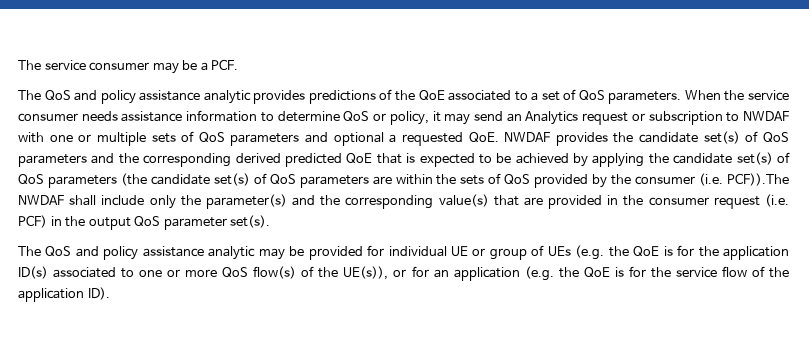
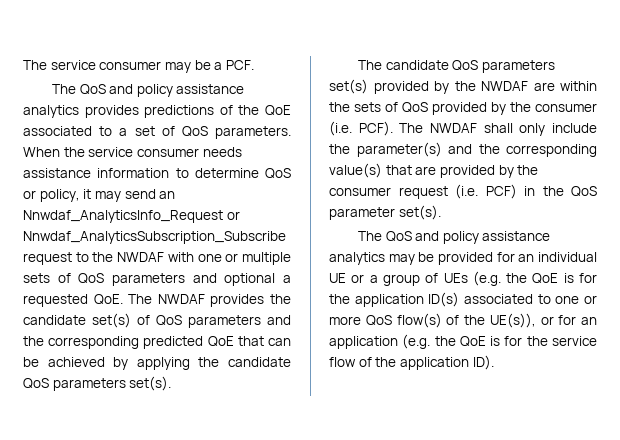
[203,90,251,104] analytic -> [23,105,79,118] analytics
[525,111,740,125] Analytics request or subscription to -> [23,210,240,223] [23,231,286,244] [23,252,114,265] Nnwdaf_AnalyticsInfo_Request or Nnwdaf_AnalyticsSubscription_Subscribe request to the
(499, 137) none -> [128,294,153,304] The
[235,153,281,163] derived -> (140, 342) none
[406,153,492,167] is expected to -> [267,338,291,346] can
[736,152,791,165] [18,173,369,188] set(s) of QoS parameters (the candidate set(s) of QoS parameters -> [23,376,172,391] [357,60,555,73] [329,79,528,94] QoS parameters set(s). // The candidate QoS parameters set(s) provided by the NWDAF
[726,173,789,186] [18,195,176,209] PCF)).The NWDAF shall include only -> [358,121,597,136] PCF). The NWDAF shall only include
[607,195,619,205] in -> [498,165,514,178] by
[88,217,131,230] output -> (564, 191) none
[208,246,256,260] analytic -> [329,252,385,265] analytics
(385, 250) none -> [518,254,535,262] an
(486, 252) none -> [369,275,378,283] a

